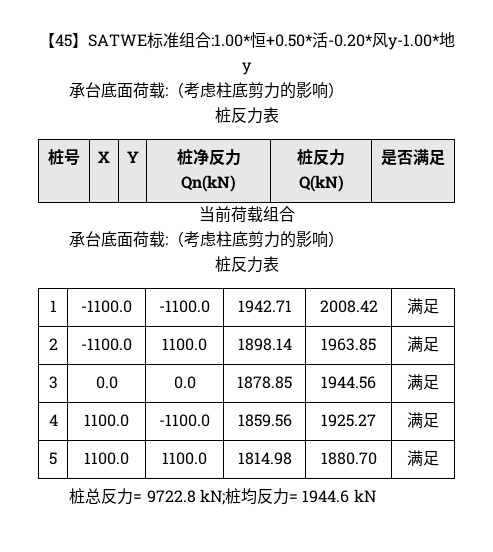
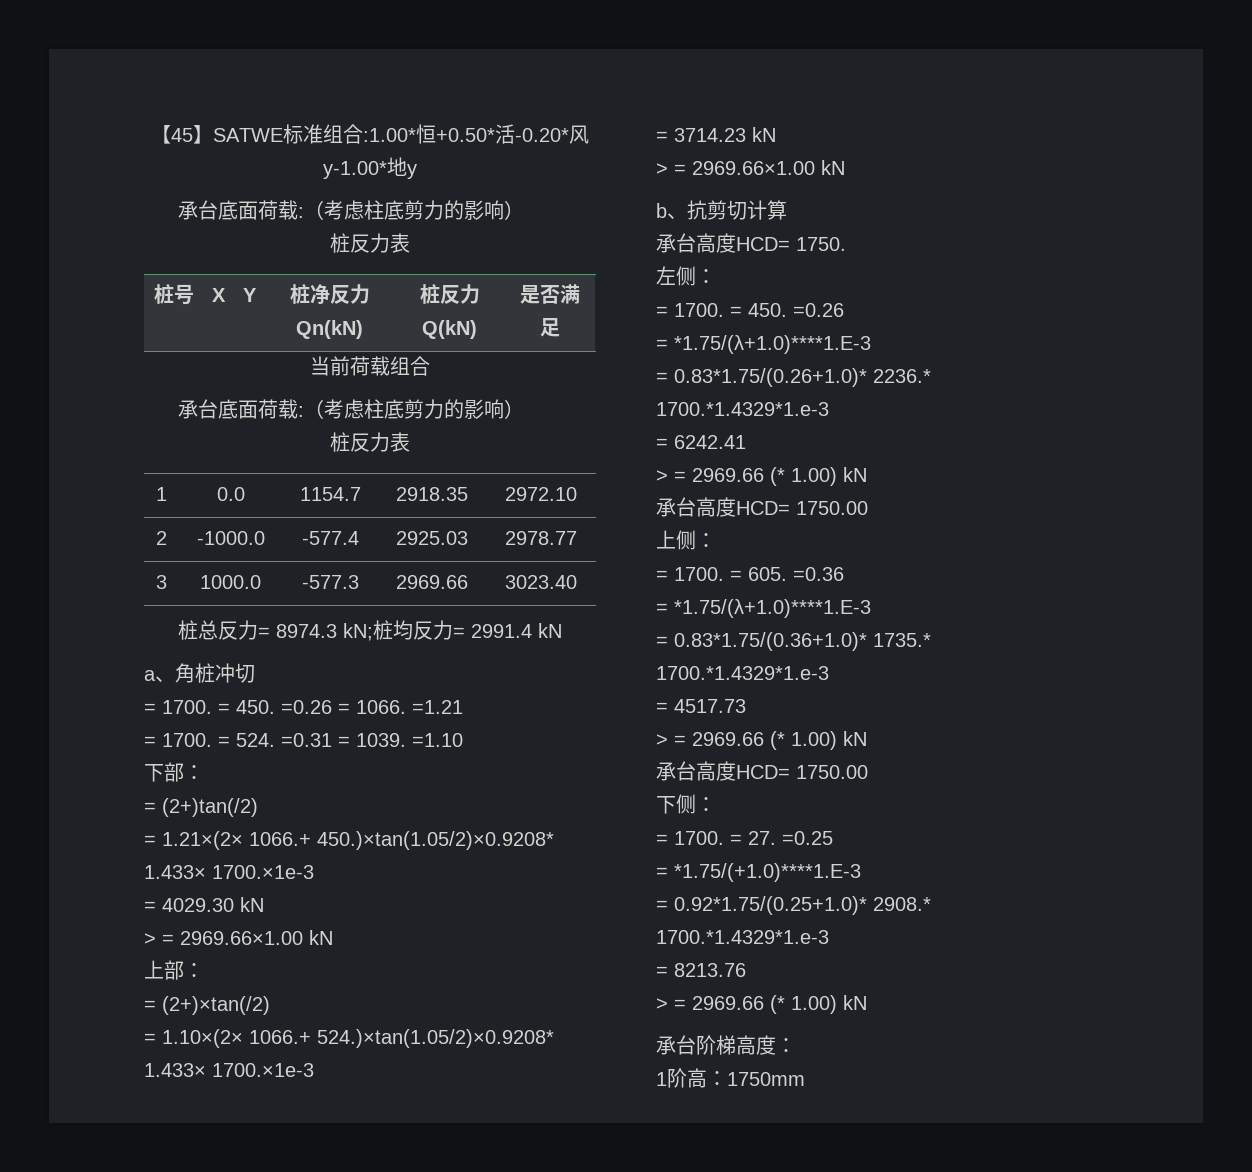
[81,300,132,313] [159,300,210,313] [237,300,292,313] [319,300,378,313] [407,298,439,314] [48,338,58,350] [81,338,132,351] [162,338,207,351] [237,338,292,351] [321,338,376,351] [407,336,439,352] [48,376,58,389] [95,376,118,389] [173,376,196,389] [237,376,292,389] [321,376,376,389] [407,374,439,390] [48,414,58,426] [84,414,129,427] [159,414,210,427] [237,414,292,427] [321,414,376,427] [407,412,439,428] [49,452,57,465] [84,452,129,465] [162,452,207,465] [237,452,292,465] [320,452,377,465] [407,450,439,466] -1100.0 | -1100.0 | 1942.71 | 2008.42 | 满足 // 2 | -1100.0 | 1100.0 | 1898.14 | 1963.85 | 满足 // 3 | 0.0 | 0.0 | 1878.85 | 1944.56 | 满足 // 4 | 1100.0 | -1100.0 | 1859.56 | 1925.27 | 满足 // 5 | 1100.0 | 1100.0 | 1814.98 | 1880.70 | 满足 -> [216,487,245,501] [299,487,361,501] [396,487,468,501] [505,487,577,501] [156,531,167,545] [196,531,265,545] [301,531,359,545] [396,531,468,545] [505,531,577,545] [156,575,167,589] [200,575,261,589] [301,575,359,589] [396,575,468,589] [505,575,577,589] 0.0 | 1154.7 | 2918.35 | 2972.10 // 2 | -1000.0 | -577.4 | 2925.03 | 2978.77 // 3 | 1000.0 | -577.3 | 2969.66 | 3023.40
[146,490,196,503] 9722.8 -> [276,624,338,638] 8974.3
[302,489,376,503] 1944.6 kN -> [471,623,563,638] [144,663,255,683] [144,700,463,714] [144,733,463,747] [144,762,204,782] [144,798,258,817] [144,831,554,850] [144,865,314,879] [144,897,264,912] [144,930,333,945] [144,960,204,980] [144,996,270,1015] [144,1029,554,1048] [144,1063,314,1077] [656,127,776,142] [656,160,845,175] [656,200,787,220] [656,233,846,253] [656,266,716,286] [656,303,844,317] [656,335,871,354] [656,368,931,387] [656,402,829,416] [656,435,746,449] [656,467,867,486] [656,497,868,517] [656,530,716,550] [656,567,844,581] [656,599,871,618] [656,632,931,651] [656,666,829,680] [656,699,746,713] [656,731,867,750] [656,761,868,781] [656,794,716,814] [656,831,833,845] [656,863,861,882] [656,896,931,915] [656,930,829,944] [656,963,746,977] [656,995,867,1014] [656,1035,796,1055] [656,1068,805,1088] 2991.4 kN // a、角桩冲切 // = 1700. = 450. =0.26 = 1066. =1.21 // = 1700. = 524. =0.31 = 1039. =1.10 // 下部： // = (2+)tan(/2) // = 1.21×(2× 1066.+ 450.)×tan(1.05/2)×0.9208* 1.433× 1700.×1e-3 // = 4029.30 kN // > = 2969.66×1.00 kN // 上部： // = (2+)×tan(/2) // = 1.10×(2× 1066.+ 524.)×tan(1.05/2)×0.9208* 1.433× 1700.×1e-3 // = 3714.23 kN // > = 2969.66×1.00 kN // b、抗剪切计算 // 承台高度HCD= 1750. // 左侧： // = 1700. = 450. =0.26 // = *1.75/(λ+1.0)****1.E-3 // = 0.83*1.75/(0.26+1.0)* 2236.* 1700.*1.4329*1.e-3 // = 6242.41 // > = 2969.66 (* 1.00) kN // 承台高度HCD= 1750.00 // 上侧： // = 1700. = 605. =0.36 // = *1.75/(λ+1.0)****1.E-3 // = 0.83*1.75/(0.36+1.0)* 1735.* 1700.*1.4329*1.e-3 // = 4517.73 // > = 2969.66 (* 1.00) kN // 承台高度HCD= 1750.00 // 下侧： // = 1700. = 27. =0.25 // = *1.75/(+1.0)****1.E-3 // = 0.92*1.75/(0.25+1.0)* 2908.* 1700.*1.4329*1.e-3 // = 8213.76 // > = 2969.66 (* 1.00) kN // 承台阶梯高度： // 1阶高：1750mm

